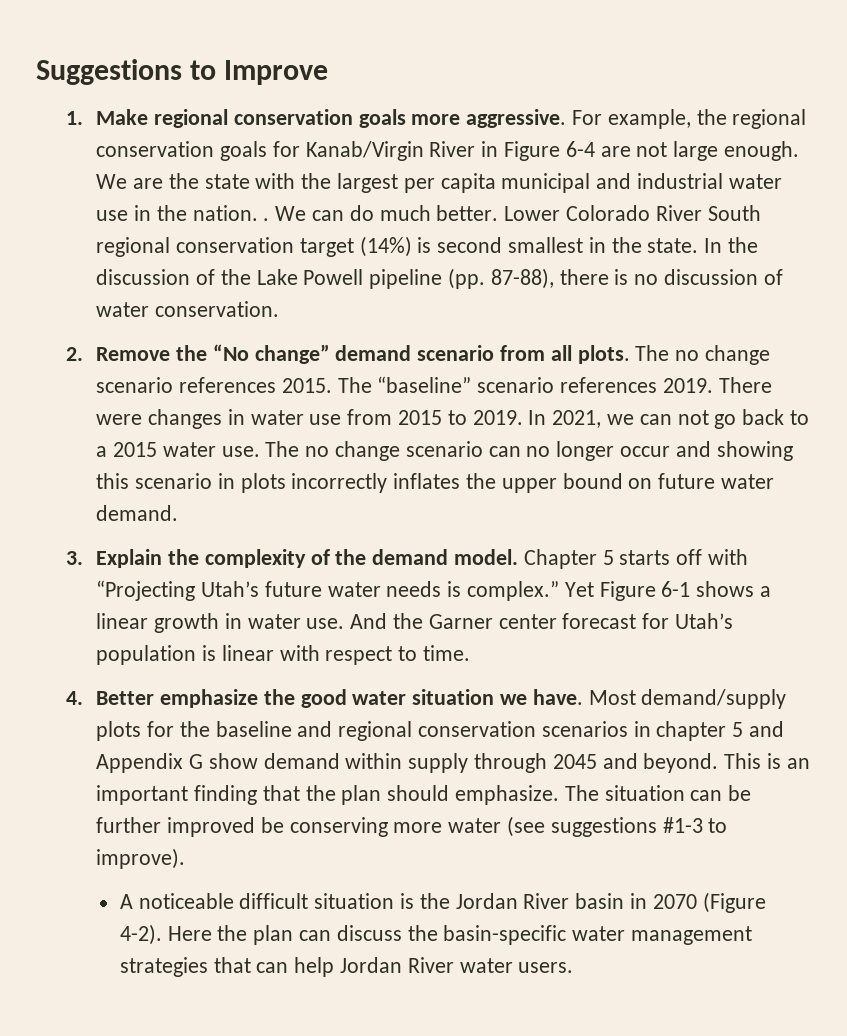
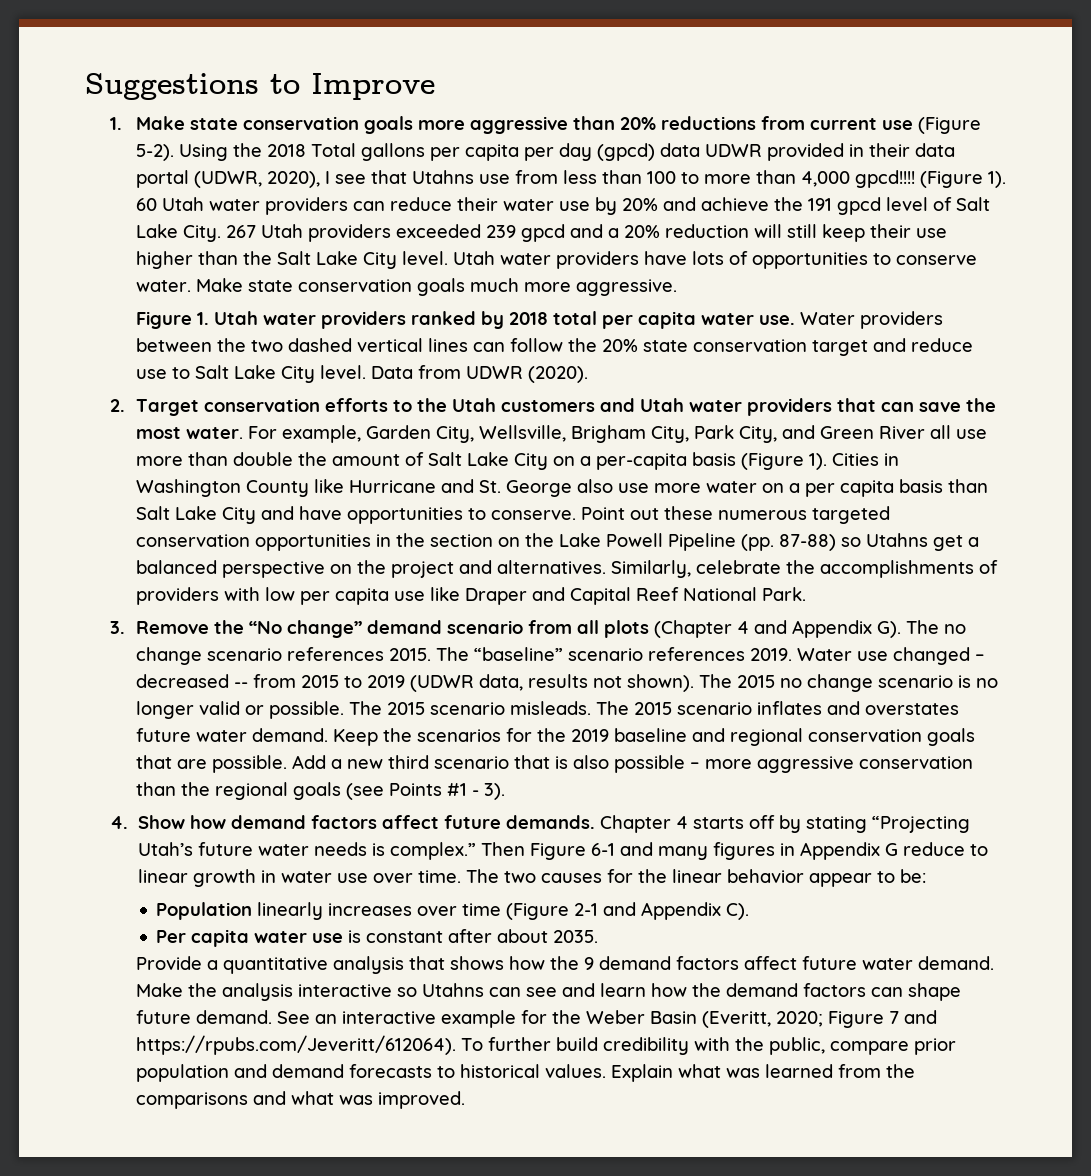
[153,109,228,128] regional -> [189,118,238,130] state
[466,109,807,129] [96,141,799,161] [96,173,782,193] [96,205,761,221] [96,236,758,257] [96,268,783,289] [96,301,279,317] [66,347,84,361] aggressive. For example, the regional conservation goals for Kanab/Virgin River in Figure 6-4 are not large enough. We are the state with the largest per capita municipal and industrial water use in the nation. . We can do much better. Lower Colorado River South regional conservation target (14%) is second smallest in the state. In the discussion of the Lake Powell pipeline (pp. 87-88), there is no discussion of water conservation. // 2. -> [469,116,981,134] [135,143,955,161] [135,170,1006,188] [135,197,990,215] [135,224,947,242] [135,251,977,269] [135,278,677,296] [135,311,943,329] [135,338,973,356] [135,365,588,383] [110,398,996,416] [135,425,987,443] [135,452,899,470] [135,479,988,497] [135,506,890,524] [135,533,979,551] [135,560,998,578] [135,587,806,605] [110,621,126,634] aggressive than 20% reductions from current use (Figure 5-2). Using the 2018 Total gallons per capita per day (gpcd) data UDWR provided in their data portal (UDWR, 2020), I see that Utahns use from less than 100 to more than 4,000 gpcd!!!! (Figure 1). 60 Utah water providers can reduce their water use by 20% and achieve the 191 gpcd level of Salt Lake City. 267 Utah providers exceeded 239 gpcd and a 20% reduction will still keep their use higher than the Salt Lake City level. Utah water providers have lots of opportunities to conserve water. Make state conservation goals much more aggressive. // Figure 1. Utah water providers ranked by 2018 total per capita water use. Water providers between the two dashed vertical lines can follow the 20% state conservation target and reduce use to Salt Lake City level. Data from UDWR (2020). // 2. Target conservation efforts to the Utah customers and Utah water providers that can save the most water. For example, Garden City, Wellsville, Brigham City, Park City, and Green River all use more than double the amount of Salt Lake City on a per-capita basis (Figure 1). Cities in Washington County like Hurricane and St. George also use more water on a per capita basis than Salt Lake City and have opportunities to conserve. Point out these numerous targeted conservation opportunities in the section on the Lake Powell Pipeline (pp. 87-88) so Utahns get a balanced perspective on the project and alternatives. Similarly, celebrate the accomplishments of providers with low per capita use like Draper and Capital Reef National Park. // 3.
[577,345,630,364] plots. -> [603,620,901,638] plots (Chapter 4 and Appendix G).
[718,377,772,393] [96,409,809,429] [96,441,521,461] There were changes in water use from 2015 to 2019. In 2021, we can not go back to a 2015 water use. The no change scenario can -> [796,647,985,665] [135,674,971,692] Water use changed – decreased -- from 2015 to 2019 (UDWR data, results not shown). The 2015 no change scenario is
[619,441,793,461] [96,473,774,493] [96,505,179,521] [66,549,748,569] occur and showing this scenario in plots incorrectly inflates the upper bound on future water demand. // 3. Explain the complexity of the demand model. Chapter 5 starts off with -> [198,701,959,719] [135,728,975,746] [135,755,973,773] [135,782,505,800] [110,815,867,833] valid or possible. The 2015 scenario misleads. The 2015 scenario inflates and overstates future water demand. Keep the scenarios for the 2019 baseline and regional conservation goals that are possible. Add a new third scenario that is also possible – more aggressive conservation than the regional goals (see Points #1 - 3). // 4. Show how demand factors affect future demands. Chapter 4 starts off by stating
[564,582,594,597] Yet -> [480,842,525,856] Then
[696,581,771,597] [96,613,733,633] [96,645,470,665] [66,689,787,709] [96,721,784,741] [96,753,810,773] [96,785,752,805] [96,816,728,837] [96,848,186,869] [119,892,766,913] [119,924,753,945] [119,957,574,977] shows a linear growth in water use. And the Garner center forecast for Utah’s population is linear with respect to time. // 4. Better emphasize the good water situation we have. Most demand/supply plots for the baseline and regional conservation scenarios in chapter 5 and Appendix G show demand within supply through 2045 and beyond. This is an important finding that the plan should emphasize. The situation can be further improved be conserving more water (see suggestions #1-3 to improve). // A noticeable difficult situation is the Jordan River basin in 2070 (Figure 4-2). Here the plan can discuss the basin-specific water management strategies that can help Jordan River water users. -> [619,842,988,860] [137,869,926,887] [156,902,750,920] [156,929,599,947] [135,956,994,974] [135,983,961,1001] [135,1010,937,1028] [135,1035,956,1055] [135,1064,915,1082] [135,1091,465,1109] and many figures in Appendix G reduce to linear growth in water use over time. The two causes for the linear behavior appear to be: // Population linearly increases over time (Figure 2-1 and Appendix C). // Per capita water use is constant after about 2035. // Provide a quantitative analysis that shows how the 9 demand factors affect future water demand. Make the analysis interactive so Utahns can see and learn how the demand factors can shape future demand. See an interactive example for the Weber Basin (Everitt, 2020; Figure 7 and https://rpubs.com/Jeveritt/612064). To further build credibility with the public, compare prior population and demand forecasts to historical values. Explain what was learned from the comparisons and what was improved.

